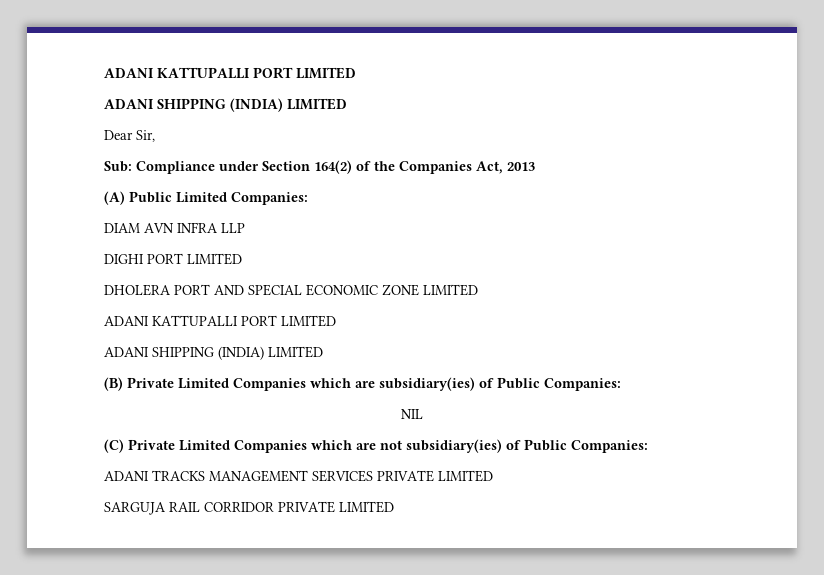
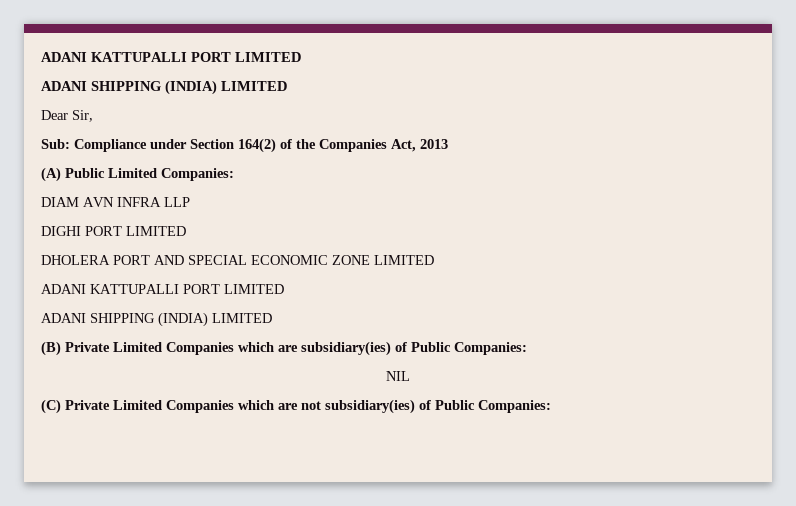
[104,470,493,482] [104,501,394,515] // ADANI TRACKS MANAGEMENT SERVICES PRIVATE LIMITED // SARGUJA RAIL CORRIDOR PRIVATE LIMITED -> (551, 406) none

